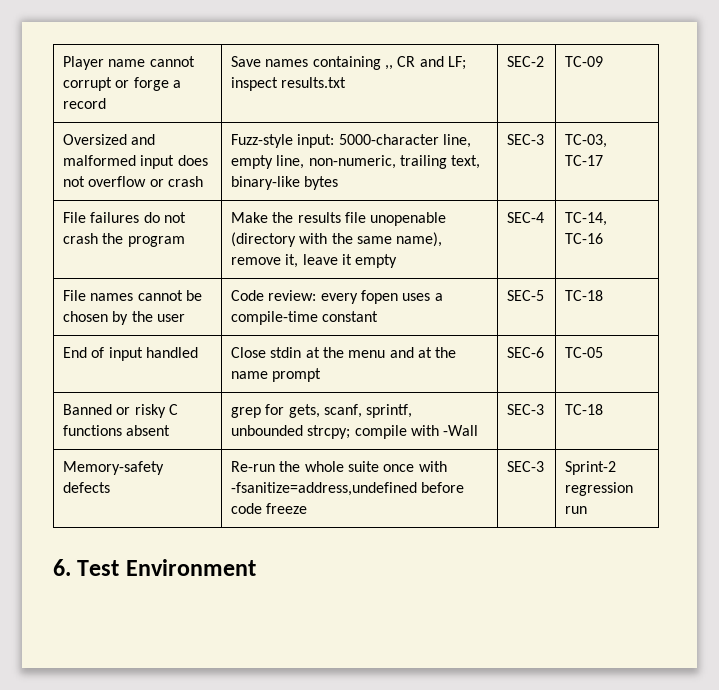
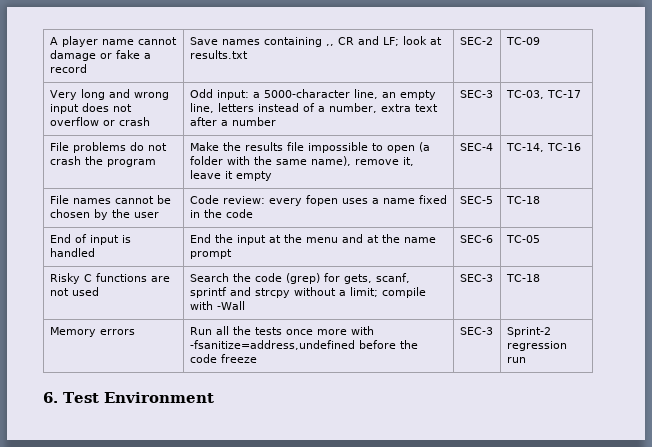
[63,56,195,70] [63,77,169,91] Player name cannot corrupt or forge -> [49,36,177,47] [49,50,140,61] A player name cannot damage or fake
[231,77,279,91] inspect -> [402,36,442,45] look at
[63,134,156,145] [63,155,137,166] Oversized and malformed -> [49,89,169,100] Very long and wrong
[231,134,335,148] Fuzz-style input: -> [189,89,260,100] Odd input: a
(472, 141) none -> [381,92,396,98] an
[308,155,481,169] [231,176,339,190] non-numeric, trailing text, binary-like bytes -> [217,103,438,113] [189,117,276,126] letters instead of a number, extra text after a number
[90,212,140,223] failures -> [72,142,126,153] problems
[370,212,447,226] [231,232,297,247] unopenable (directory -> [307,142,430,153] [189,156,223,165] impossible to open (a folder
[231,311,379,325] compile-time constant -> [382,195,447,204] [189,209,253,218] name fixed in the code
(143, 354) none -> [121,235,131,243] is
[231,347,302,358] Close stdin -> [189,234,266,245] End the input
[63,404,179,418] [63,425,171,436] [231,404,413,418] [231,425,351,439] Banned or risky C functions absent | grep for gets, scanf, sprintf, unbounded strcpy; -> [49,273,170,284] [49,287,99,296] [189,273,410,284] [189,287,378,298] Risky C functions are not used | Search the code (grep) for gets, scanf, sprintf and strcpy without a limit;
[63,461,165,475] [63,482,111,493] [231,461,415,472] Memory-safety defects | Re-run the whole suite once -> [49,327,135,337] [189,326,347,335] Memory errors | Run all the tests once more
(465, 487) none -> [399,340,418,349] the

